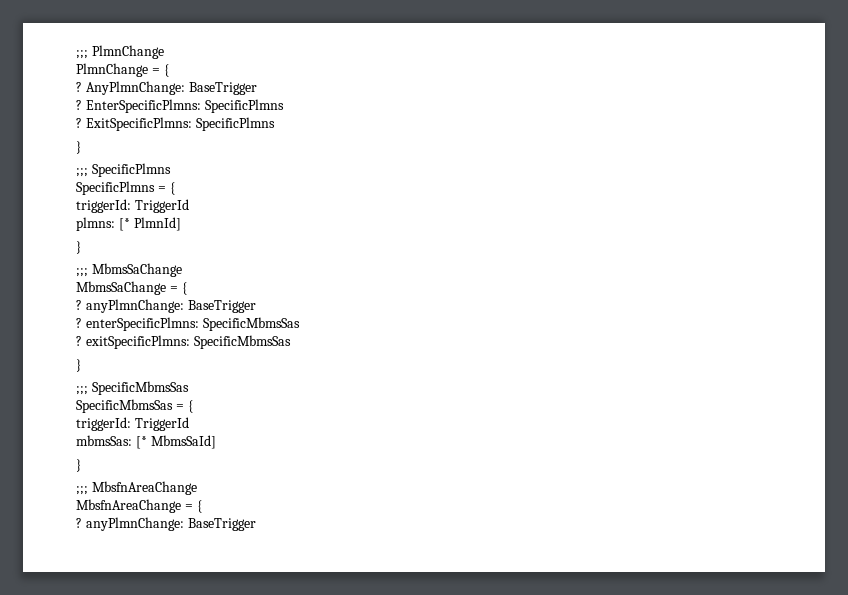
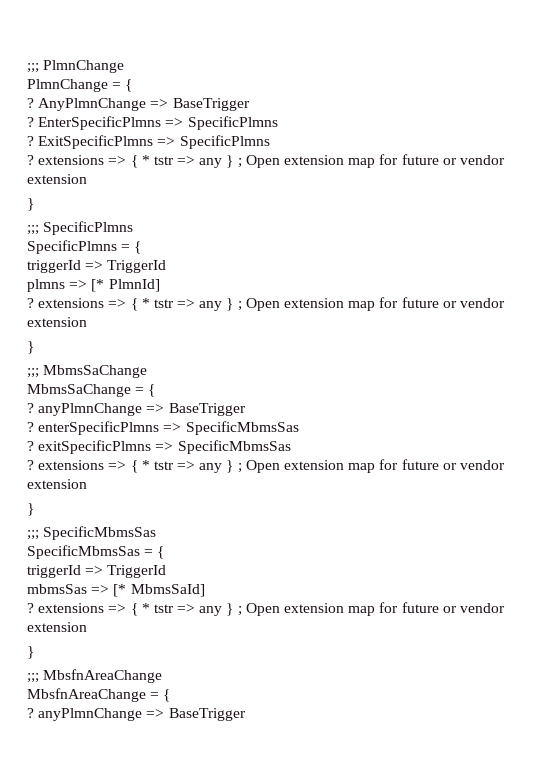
[85,81,257,95] [76,99,284,113] [76,117,275,131] AnyPlmnChange: BaseTrigger // ? EnterSpecificPlmns: SpecificPlmns // ? ExitSpecificPlmns: SpecificPlmns -> [38,98,250,111] [27,116,278,130] [27,135,270,149] [27,154,505,168] [27,174,87,184] AnyPlmnChange => BaseTrigger // ? EnterSpecificPlmns => SpecificPlmns // ? ExitSpecificPlmns => SpecificPlmns // ? extensions => { * tstr => any } ; Open extension map for future or vendor extension
[76,199,189,213] [76,217,115,231] triggerId: TriggerId // plmns: -> [27,260,167,273] [27,279,88,292] triggerId => TriggerId // plmns =>
(181, 224) none -> [27,297,505,311] [27,317,87,327] // ? extensions => { * tstr => any } ; Open extension map for future or vendor extension
[85,299,256,313] [76,317,300,331] [76,335,291,349] anyPlmnChange: BaseTrigger // ? enterSpecificPlmns: SpecificMbmsSas // ? exitSpecificPlmns: SpecificMbmsSas -> [38,403,246,416] [27,421,299,435] [27,440,291,454] [27,459,505,473] [27,479,87,489] anyPlmnChange => BaseTrigger // ? enterSpecificPlmns => SpecificMbmsSas // ? exitSpecificPlmns => SpecificMbmsSas // ? extensions => { * tstr => any } ; Open extension map for future or vendor extension
[76,417,189,431] [76,435,132,446] triggerId: TriggerId // mbmsSas: -> [27,565,167,578] [27,584,110,594] triggerId => TriggerId // mbmsSas =>
(216, 442) none -> [27,602,505,616] [27,622,87,632] // ? extensions => { * tstr => any } ; Open extension map for future or vendor extension
[85,517,184,531] anyPlmnChange: -> [38,708,165,721] anyPlmnChange =>

